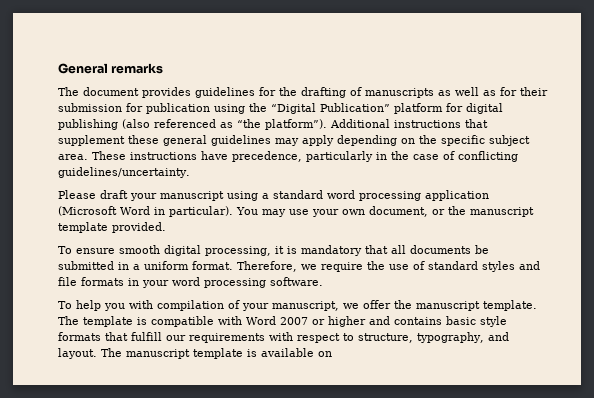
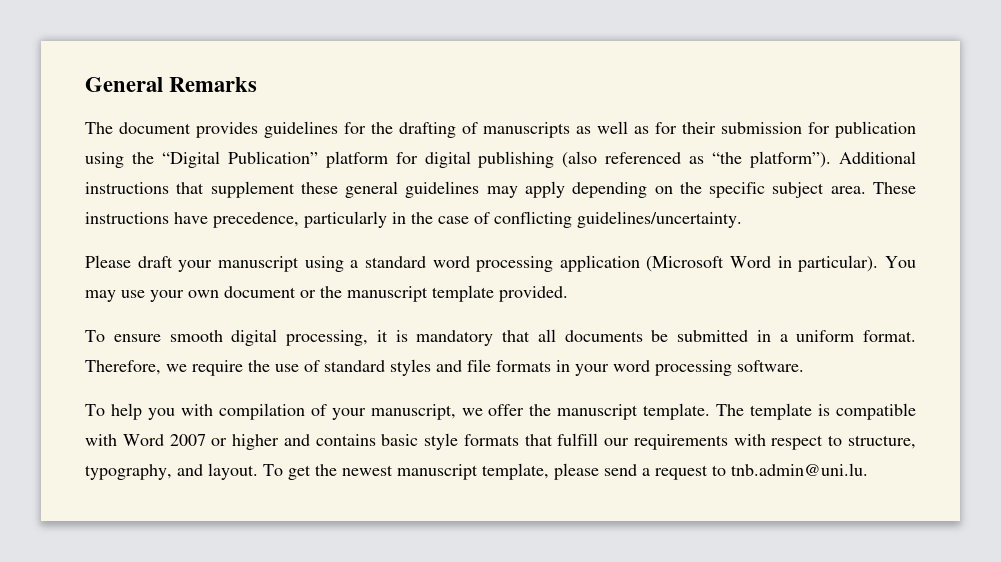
[111,63,164,74] remarks -> [169,77,258,92] Remarks
[369,206,428,217] document, -> [224,286,296,298] document
[101,348,332,359] The manuscript template is available on -> [263,463,868,480] To get the newest manuscript template, please send a request to tnb.admin@uni.lu.

